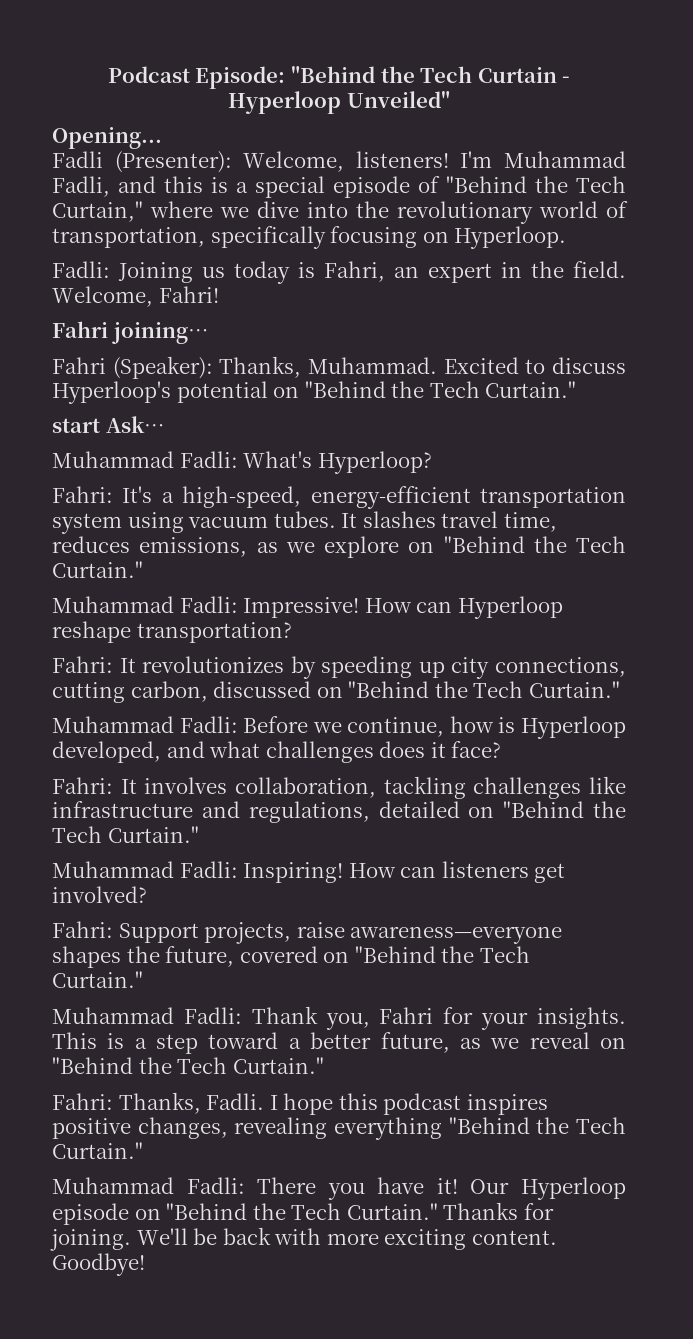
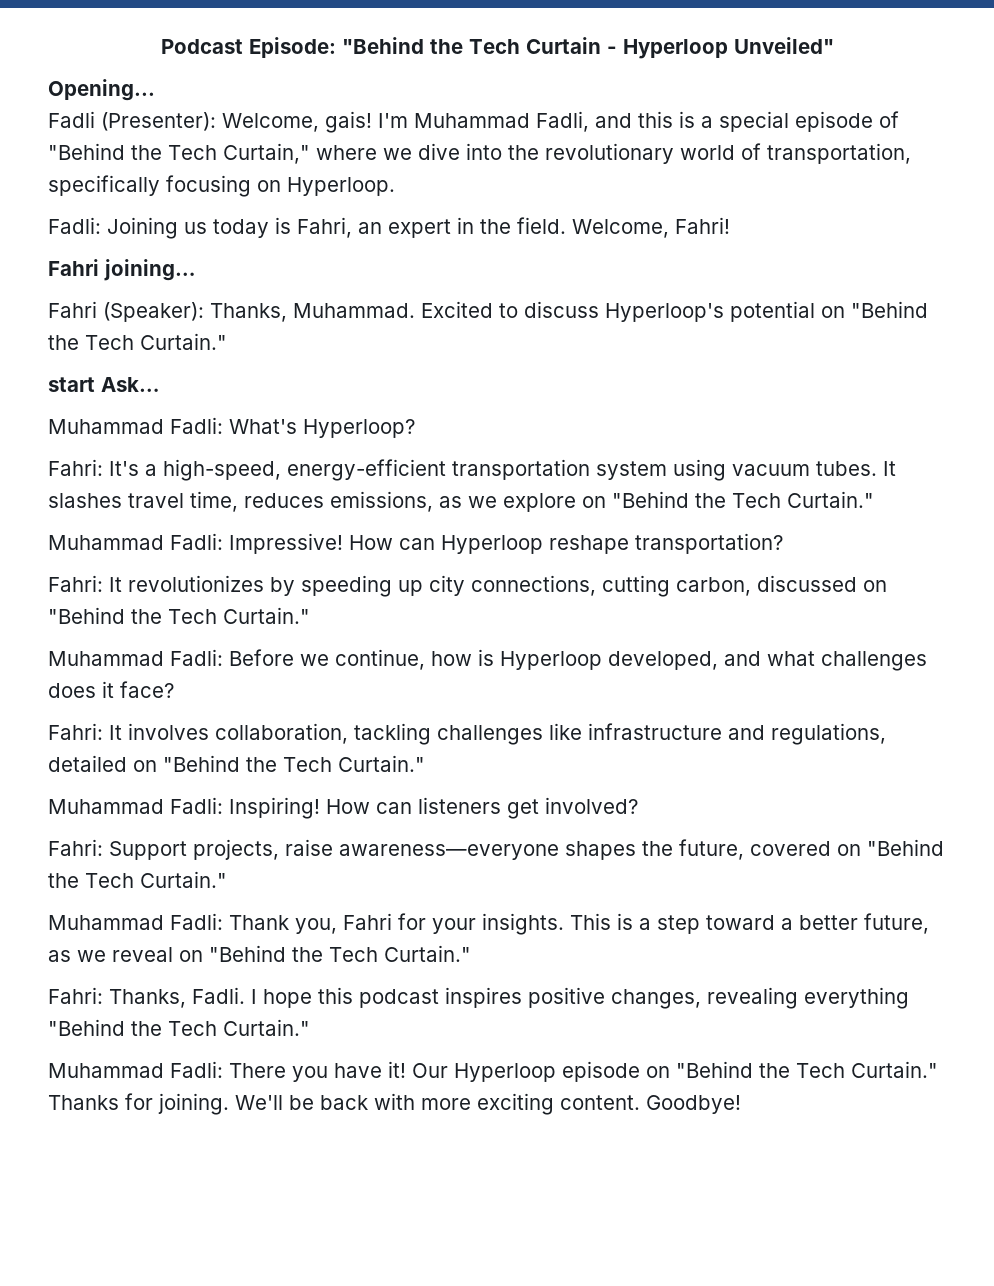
[355,151,449,168] listeners! -> [325,111,372,133] gais!

